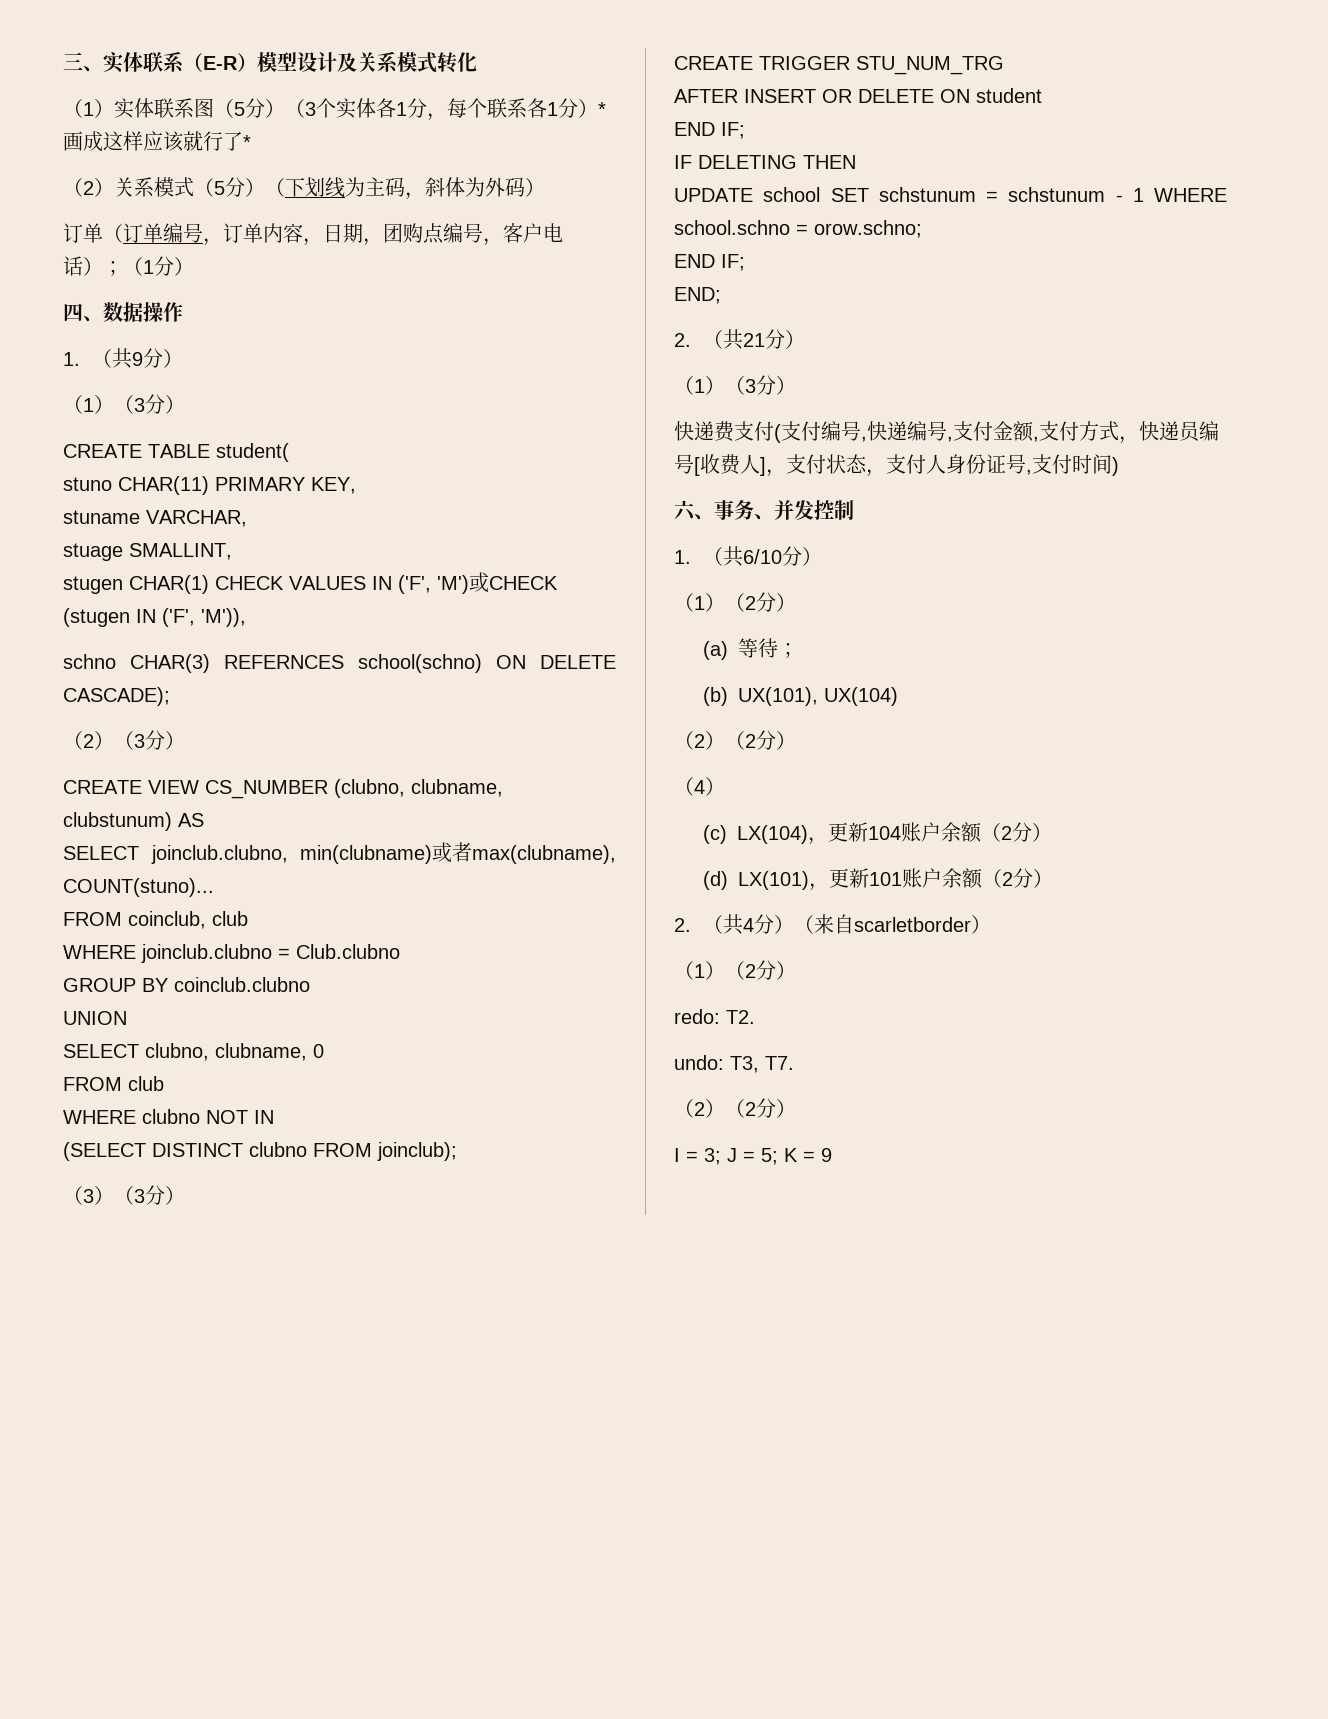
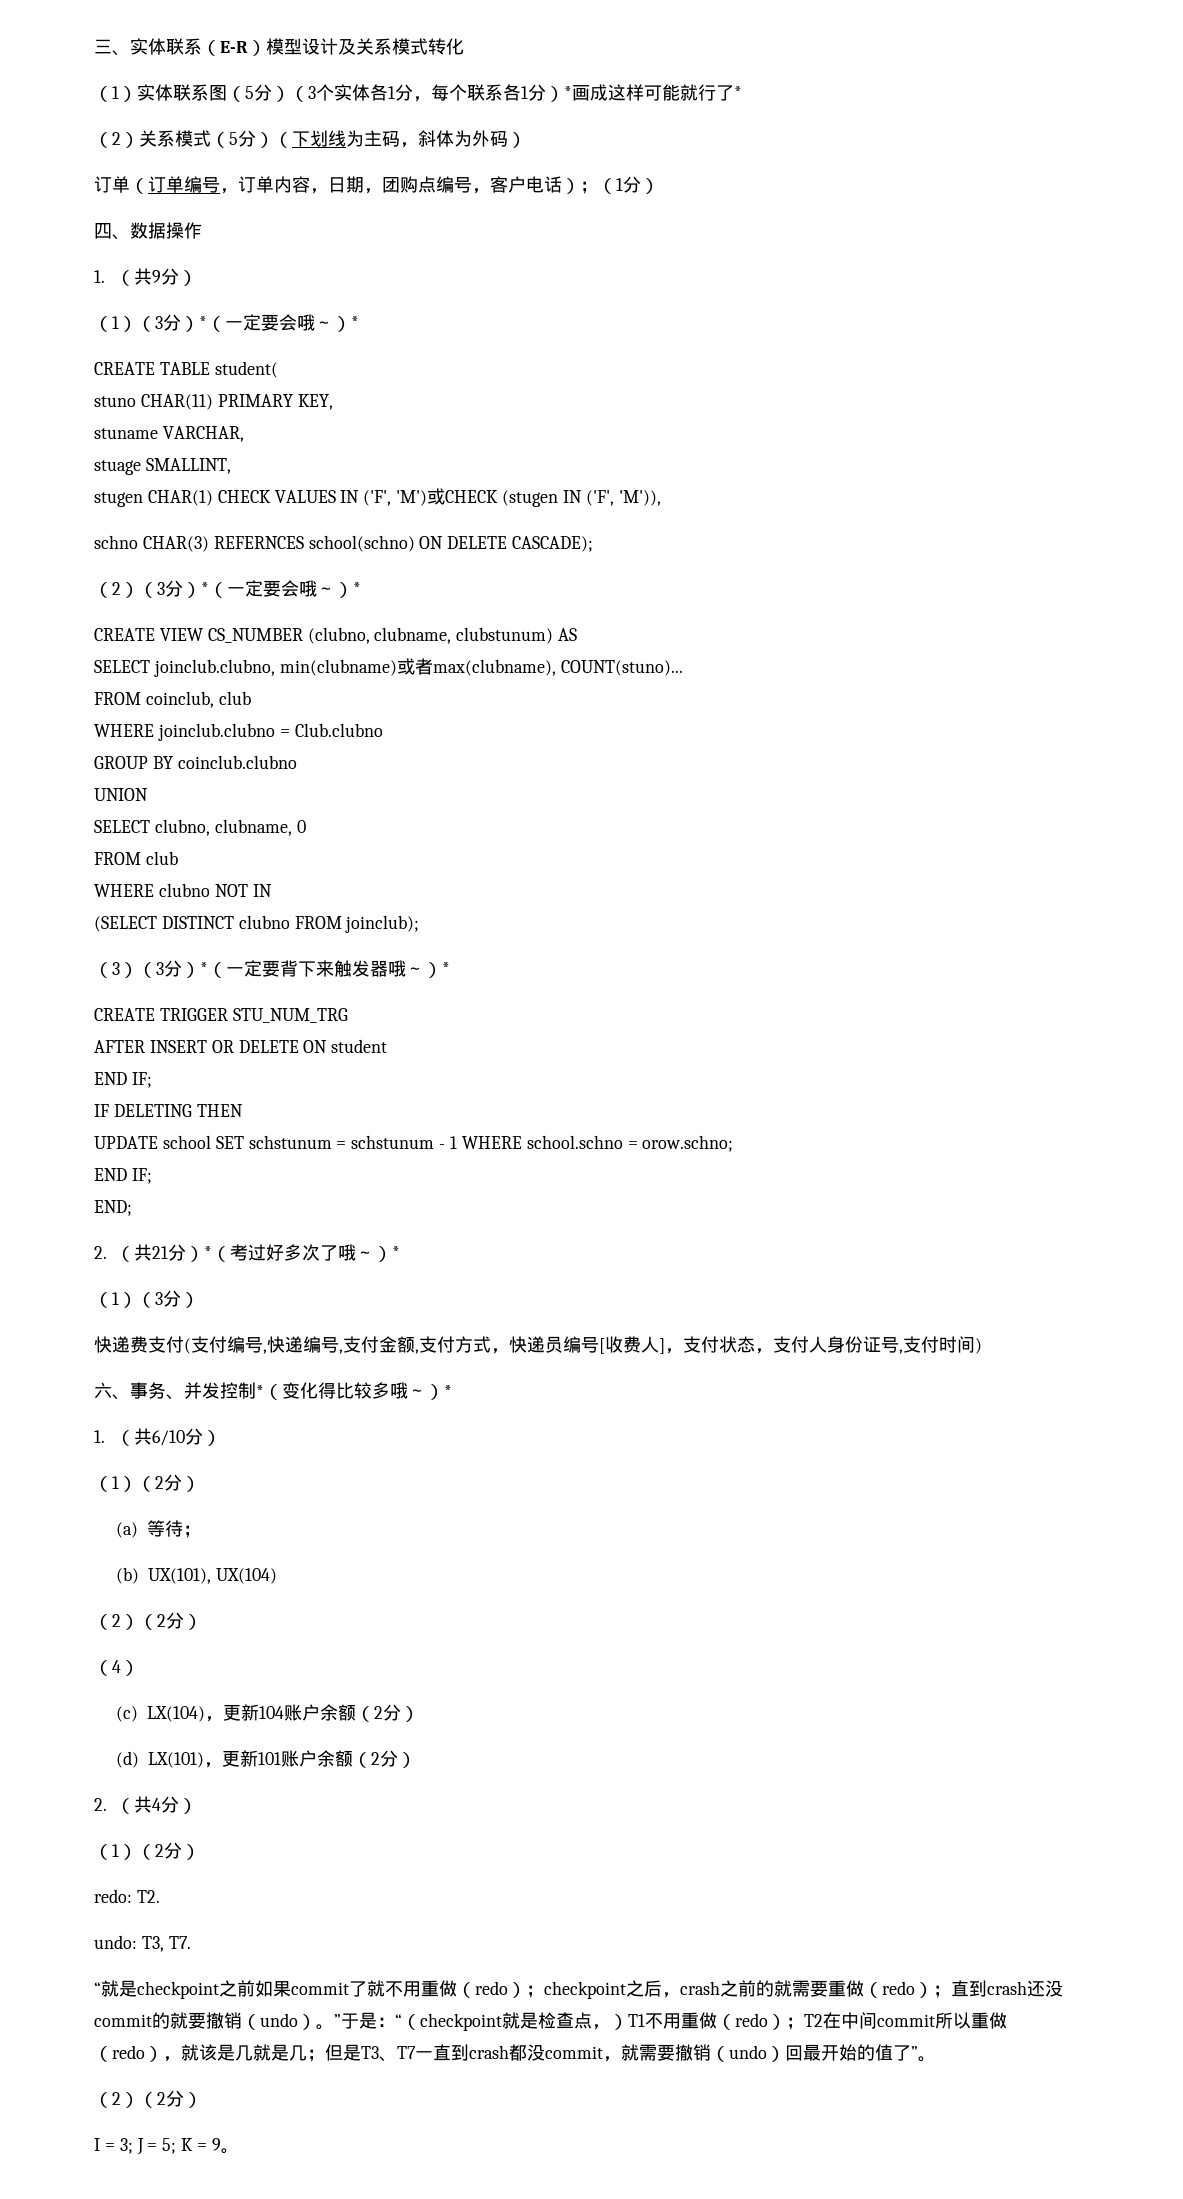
[143,131,184,152] 应该 -> [644,84,680,101] 可能
(185, 404) none -> [199,314,359,332] *（一定要会哦～）*
(185, 740) none -> [201,580,361,598] *（一定要会哦～）*
(185, 1195) none -> [200,960,450,978] *（一定要背下来触发器哦～）*
(805, 339) none -> [204,1244,400,1262] *（考过好多次了哦～）*
(854, 510) none -> [256,1382,452,1400] *（变化得比较多哦～）*
[793,914,991,934] （来自scarletborder） -> (197, 1806) none
(794, 1063) none -> [94,1980,1063,1999] [94,2012,1007,2031] [94,2044,936,2062] // “就是checkpoint之前如果commit了就不用重做（redo）；checkpoint之后，crash之前的就需要重做（redo）；直到crash还没commit的就要撤销（undo）。”于是：“（checkpoint就是检查点，）T1不用重做（redo）；T2在中间commit所以重做（redo），就该是几就是几；但是T3、T7一直到crash都没commit，就需要撤销（undo）回最开始的值了”。
(832, 1155) none -> [220,2148,239,2154] 。

